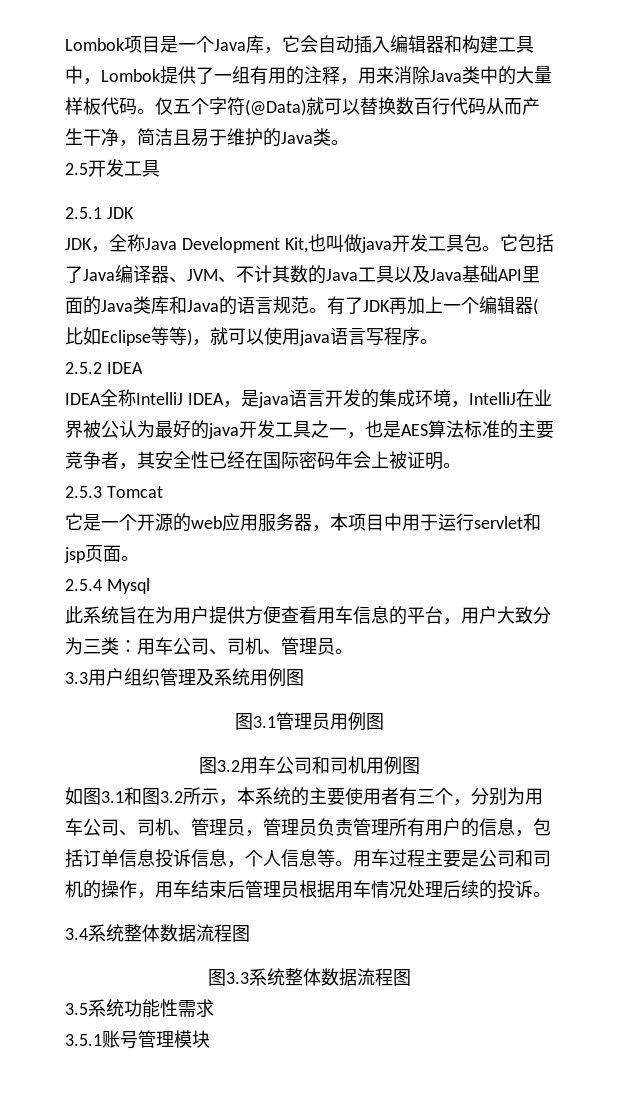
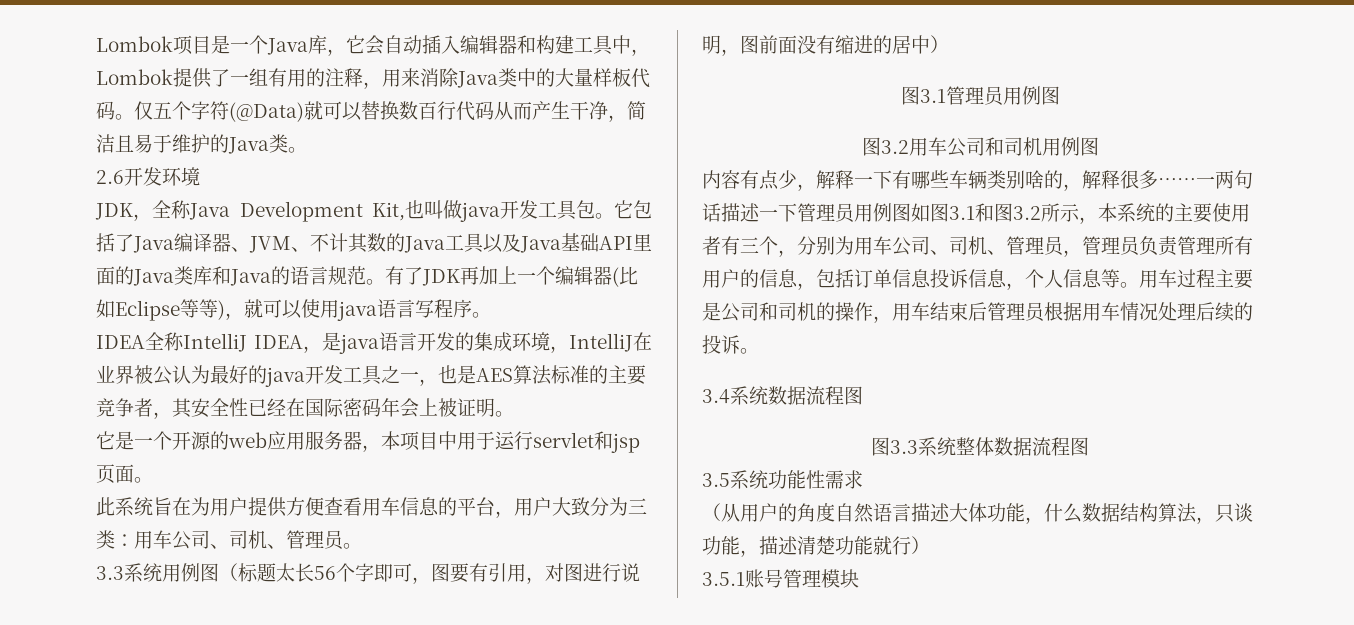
[65,159,160,177] [65,207,134,219] 2.5开发工具 // 2.5.1 JDK -> [96,167,200,186] 2.6开发环境
[65,362,143,374] // 2.5.2 IDEA -> (491, 315) none
[65,486,163,498] // 2.5.3 Tomcat -> (514, 414) none
[65,578,150,594] // 2.5.4 Mysql -> (153, 480) none
[88,668,214,686] 用户组织管理及 -> (124, 573) none
(304, 677) none -> [219,563,640,584] [702,35,949,56] （标题太长56个字即可，图要有引用，对图进行说明，图前面没有缩进的居中）
(420, 765) none -> [702,170,1253,191] [702,203,911,223] 内容有点少，解释一下有哪些车辆类别啥的，解释很多……一两句话描述一下管理员用例图
[124,924,160,942] 整体 -> (768, 395) none
(214, 1008) none -> [702,503,1253,524] [702,536,930,557] // （从用户的角度自然语言描述大体功能，什么数据结构算法，只谈功能，描述清楚功能就行）

